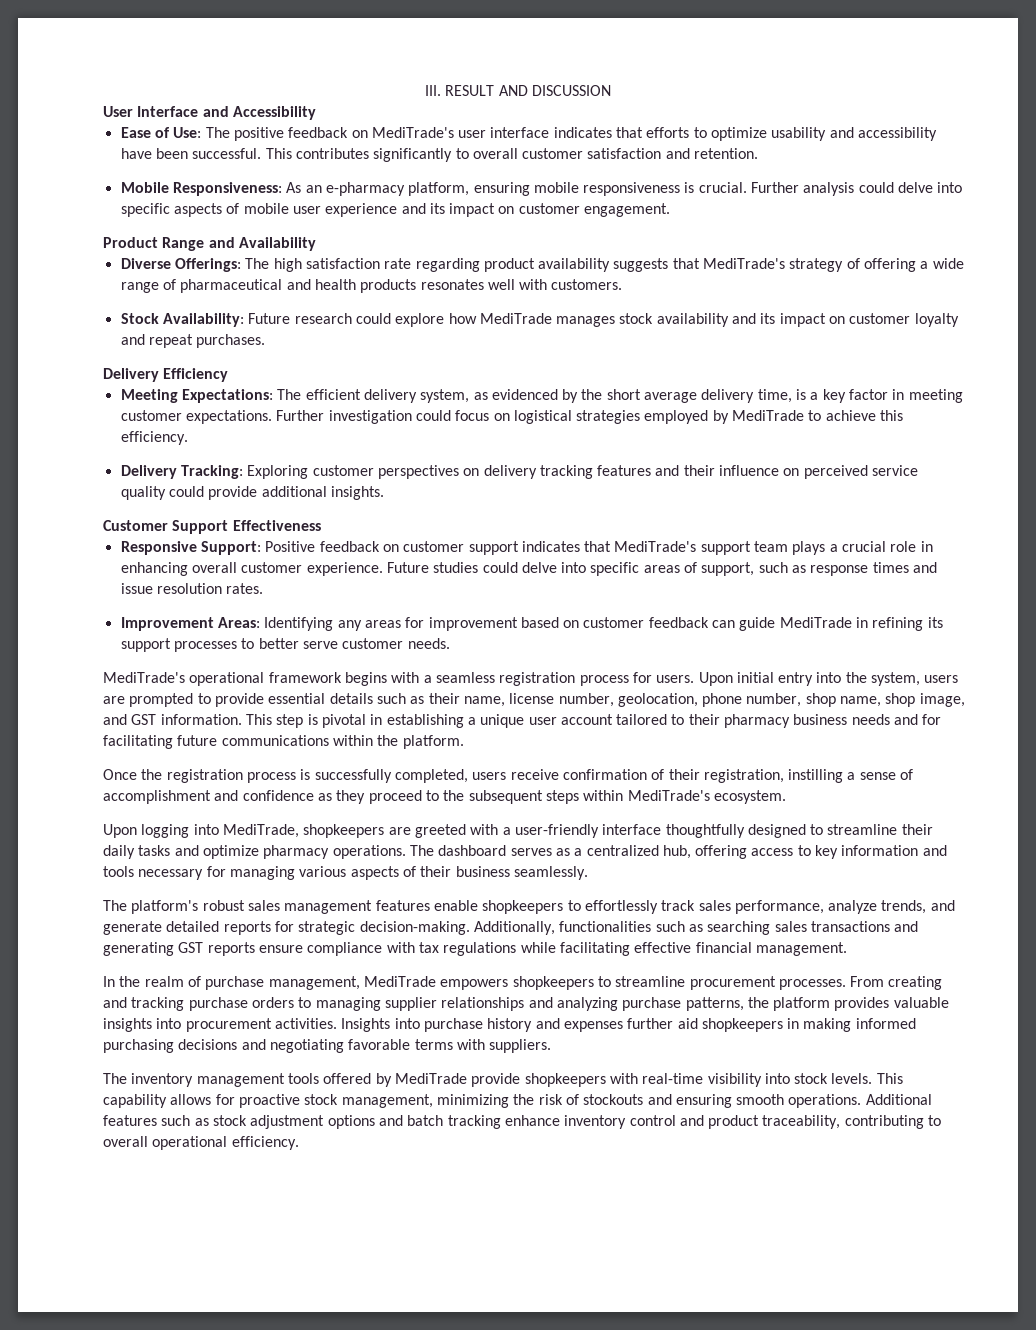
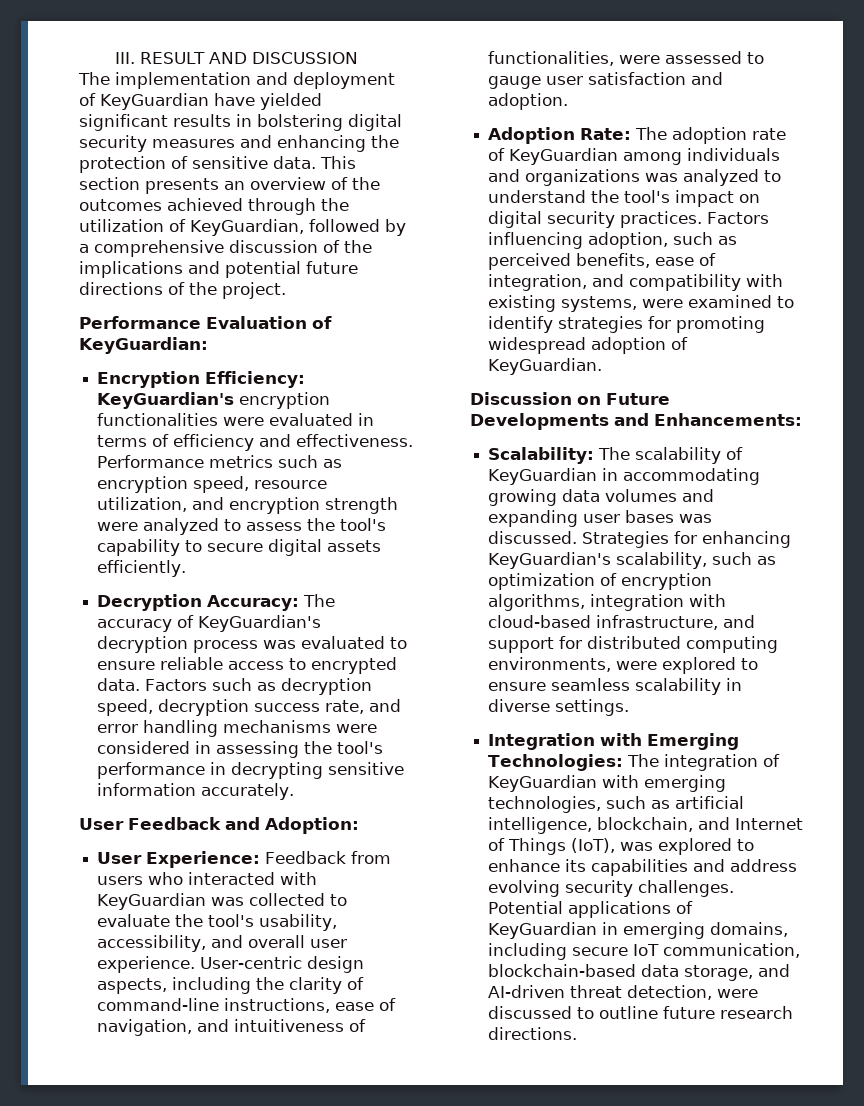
[102,106,316,120] [120,127,938,141] [120,148,759,162] [120,182,963,196] [120,203,671,217] [102,237,316,251] [120,258,964,272] [120,279,623,293] [120,313,959,327] [120,334,266,348] [102,368,229,382] [120,389,963,403] [120,410,904,424] [120,431,188,445] [120,465,919,479] [120,486,384,500] [102,520,321,534] [120,541,933,555] [120,562,938,576] [120,583,264,594] [120,617,943,631] [120,638,450,652] [102,672,959,686] [102,693,965,707] [102,714,942,728] [102,735,464,749] [102,769,914,783] [102,790,786,804] [102,824,933,838] [102,845,947,859] [102,866,588,880] [102,900,955,914] [102,921,919,935] [102,942,847,956] [102,976,943,990] [102,997,949,1011] [102,1018,916,1032] [102,1039,552,1053] [102,1073,903,1087] [102,1094,932,1108] [102,1115,942,1129] [102,1136,299,1150] User Interface and Accessibility // Ease of Use: The positive feedback on MediTrade's user interface indicates that efforts to optimize usability and accessibility have been successful. This contributes significantly to overall customer satisfaction and retention. // Mobile Responsiveness: As an e-pharmacy platform, ensuring mobile responsiveness is crucial. Further analysis could delve into specific aspects of mobile user experience and its impact on customer engagement. // Product Range and Availability // Diverse Offerings: The high satisfaction rate regarding product availability suggests that MediTrade's strategy of offering a wide range of pharmaceutical and health products resonates well with customers. // Stock Availability: Future research could explore how MediTrade manages stock availability and its impact on customer loyalty and repeat purchases. // Delivery Efficiency // Meeting Expectations: The efficient delivery system, as evidenced by the short average delivery time, is a key factor in meeting customer expectations. Further investigation could focus on logistical strategies employed by MediTrade to achieve this efficiency. // Delivery Tracking: Exploring customer perspectives on delivery tracking features and their influence on perceived service quality could provide additional insights. // Customer Support Effectiveness // Responsive Support: Positive feedback on customer support indicates that MediTrade's support team plays a crucial role in enhancing overall customer experience. Future studies could delve into specific areas of support, such as response times and issue resolution rates. // Improvement Areas: Identifying any areas for improvement based on customer feedback can guide MediTrade in refining its support processes to better serve customer needs. // MediTrade's operational framework begins with a seamless registration process for users. Upon initial entry into the system, users are prompted to provide essential details such as their name, license number, geolocation, phone number, shop name, shop image, and GST information. This step is pivotal in establishing a unique user account tailored to their pharmacy business needs and for facilitating future communications within the platform. // Once the registration process is successfully completed, users receive confirmation of their registration, instilling a sense of accomplishment and confidence as they proceed to the subsequent steps within MediTrade's ecosystem. // Upon logging into MediTrade, shopkeepers are greeted with a user-friendly interface thoughtfully designed to streamline their daily tasks and optimize pharmacy operations. The dashboard serves as a centralized hub, offering access to key information and tools necessary for managing various aspects of their business seamlessly. // The platform's robust sales management features enable shopkeepers to effortlessly track sales performance, analyze trends, and generate detailed reports for strategic decision-making. Additionally, functionalities such as searching sales transactions and generating GST reports ensure compliance with tax regulations while facilitating effective financial management. // In the realm of purchase management, MediTrade empowers shopkeepers to streamline procurement processes. From creating and tracking purchase orders to managing supplier relationships and analyzing purchase patterns, the platform provides valuable insights into procurement activities. Insights into purchase history and expenses further aid shopkeepers in making informed purchasing decisions and negotiating favorable terms with suppliers. // The inventory management tools offered by MediTrade provide shopkeepers with real-time visibility into stock levels. This capability allows for proactive stock management, minimizing the risk of stockouts and ensuring smooth operations. Additional features such as stock adjustment options and batch tracking enhance inventory control and product traceability, contributing to overall operational efficiency. -> [78,72,396,89] [79,93,323,110] [79,114,403,131] [79,135,400,152] [79,156,357,173] [79,177,381,194] [79,198,350,215] [79,219,407,236] [79,240,373,257] [79,261,359,278] [79,282,287,299] [79,316,333,329] [79,337,209,354] [97,371,306,388] [97,392,331,409] [97,413,375,426] [97,434,414,451] [97,455,343,468] [97,476,328,493] [97,497,399,514] [97,518,387,535] [97,539,382,556] [97,560,187,577] [97,594,336,611] [97,615,322,632] [97,636,408,653] [97,657,398,674] [97,678,373,695] [97,699,402,716] [97,720,378,737] [97,741,384,758] [97,762,405,779] [97,783,295,800] [79,817,360,834] [97,851,392,868] [97,872,318,885] [97,893,348,910] [97,914,338,931] [97,935,348,952] [97,956,365,973] [97,977,365,994] [97,998,397,1013] [97,1019,367,1036] [488,51,765,66] [488,72,724,89] [488,93,569,110] [488,127,787,144] [488,148,781,165] [488,169,782,186] [488,190,761,207] [488,211,770,228] [488,232,738,249] [488,253,717,270] [488,274,784,291] [488,295,795,312] [488,316,766,333] [488,337,689,354] [488,358,603,375] [470,392,671,405] [470,413,803,430] [488,447,744,464] [488,468,761,485] [488,489,715,506] [488,510,713,527] [488,531,792,548] [488,552,777,569] [488,573,713,590] [488,594,727,611] [488,615,756,630] [488,636,779,653] [488,657,759,674] [488,678,743,695] [488,699,630,716] [488,733,740,750] [488,754,781,771] [488,775,727,792] [488,796,745,813] [488,817,804,834] [488,838,755,855] [488,859,798,876] [488,880,735,897] [488,901,694,918] [488,922,789,939] [488,943,801,960] [488,964,791,981] [488,985,759,1000] [488,1006,794,1019] [488,1027,578,1040] The implementation and deployment of KeyGuardian have yielded significant results in bolstering digital security measures and enhancing the protection of sensitive data. This section presents an overview of the outcomes achieved through the utilization of KeyGuardian, followed by a comprehensive discussion of the implications and potential future directions of the project. // Performance Evaluation of KeyGuardian: // Encryption Efficiency: KeyGuardian's encryption functionalities were evaluated in terms of efficiency and effectiveness. Performance metrics such as encryption speed, resource utilization, and encryption strength were analyzed to assess the tool's capability to secure digital assets efficiently. // Decryption Accuracy: The accuracy of KeyGuardian's decryption process was evaluated to ensure reliable access to encrypted data. Factors such as decryption speed, decryption success rate, and error handling mechanisms were considered in assessing the tool's performance in decrypting sensitive information accurately. // User Feedback and Adoption: // User Experience: Feedback from users who interacted with KeyGuardian was collected to evaluate the tool's usability, accessibility, and overall user experience. User-centric design aspects, including the clarity of command-line instructions, ease of navigation, and intuitiveness of functionalities, were assessed to gauge user satisfaction and adoption. // Adoption Rate: The adoption rate of KeyGuardian among individuals and organizations was analyzed to understand the tool's impact on digital security practices. Factors influencing adoption, such as perceived benefits, ease of integration, and compatibility with existing systems, were examined to identify strategies for promoting widespread adoption of KeyGuardian. // Discussion on Future Developments and Enhancements: // Scalability: The scalability of KeyGuardian in accommodating growing data volumes and expanding user bases was discussed. Strategies for enhancing KeyGuardian's scalability, such as optimization of encryption algorithms, integration with cloud-based infrastructure, and support for distributed computing environments, were explored to ensure seamless scalability in diverse settings. // Integration with Emerging Technologies: The integration of KeyGuardian with emerging technologies, such as artificial intelligence, blockchain, and Internet of Things (IoT), was explored to enhance its capabilities and address evolving security challenges. Potential applications of KeyGuardian in emerging domains, including secure IoT communication, blockchain-based data storage, and AI-driven threat detection, were discussed to outline future research directions.

